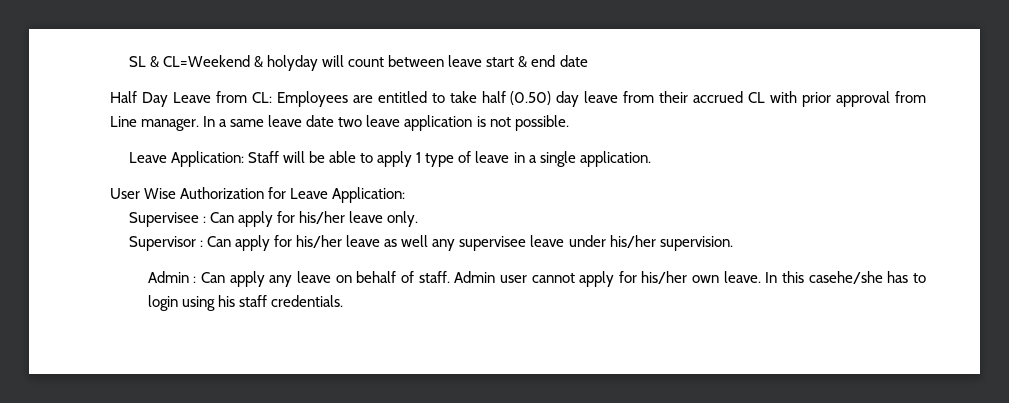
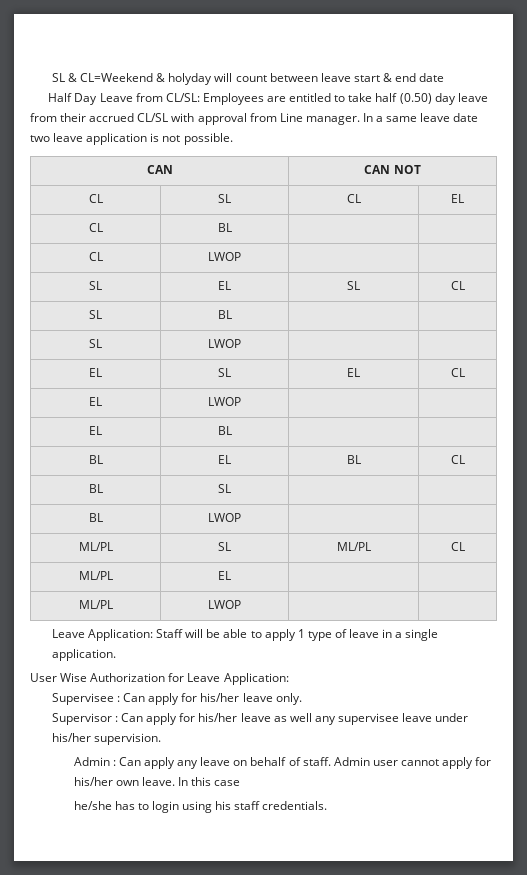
[251,92,272,103] CL: -> [165,93,200,102] CL/SL:
[748,91,832,107] CL with prior -> [137,113,195,122] CL/SL with
(569, 123) none -> [146,165,173,174] [364,165,421,174] [88,194,103,203] [218,194,231,203] [346,194,361,203] [451,194,464,203] [88,223,103,232] [217,223,232,232] [88,252,103,261] [208,252,241,261] [89,281,102,290] [218,281,231,290] [347,281,360,290] [450,281,465,290] [89,310,102,319] [217,310,232,319] [89,339,102,348] [208,339,241,348] [89,368,102,377] [218,368,231,377] [347,368,360,377] [450,368,465,377] [89,397,102,406] [208,397,241,406] [89,426,102,435] [217,426,232,435] [88,455,103,464] [218,455,231,464] [346,455,361,464] [450,455,465,464] [88,484,103,493] [218,484,231,493] [88,513,103,522] [208,513,241,522] [78,542,113,551] [218,542,231,551] [336,542,371,551] [450,542,465,551] [78,571,113,580] [218,571,231,580] [78,600,113,609] [208,600,241,609] // CAN | CAN NOT // CL | SL | CL | EL // CL | BL | | // CL | LWOP | | // SL | EL | SL | CL // SL | BL | | // SL | LWOP | | // EL | SL | EL | CL // EL | LWOP | | // EL | BL | | // BL | EL | BL | CL // BL | SL | | // BL | LWOP | | // ML/PL | SL | ML/PL | CL // ML/PL | EL | | // ML/PL | LWOP | |
[808,271,883,284] casehe/she -> [214,780,241,786] [73,801,112,810] case // he/she

